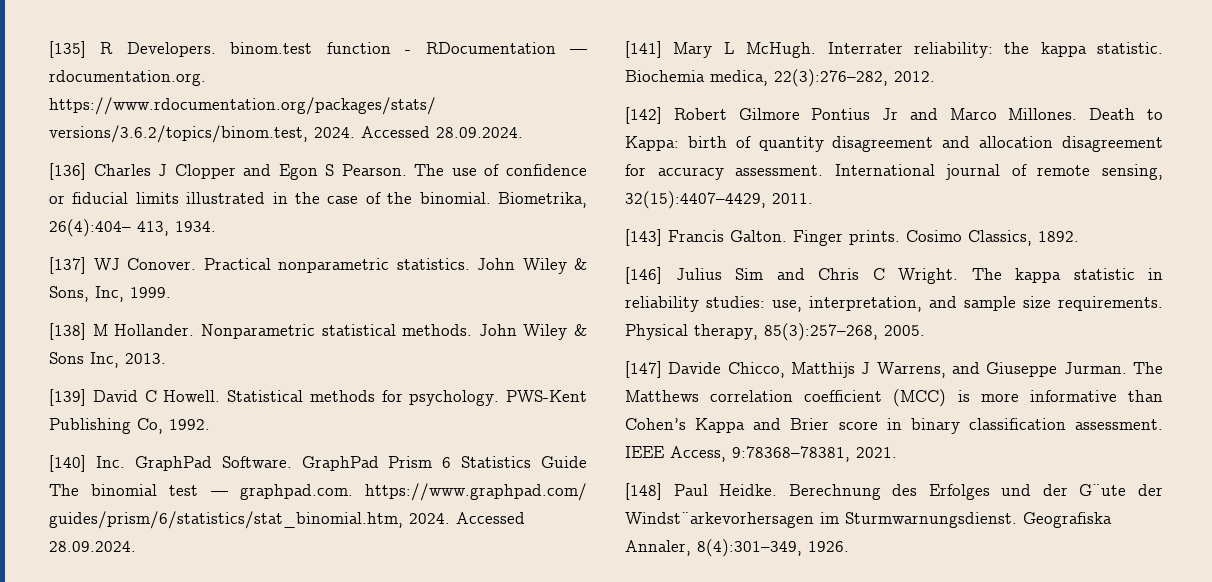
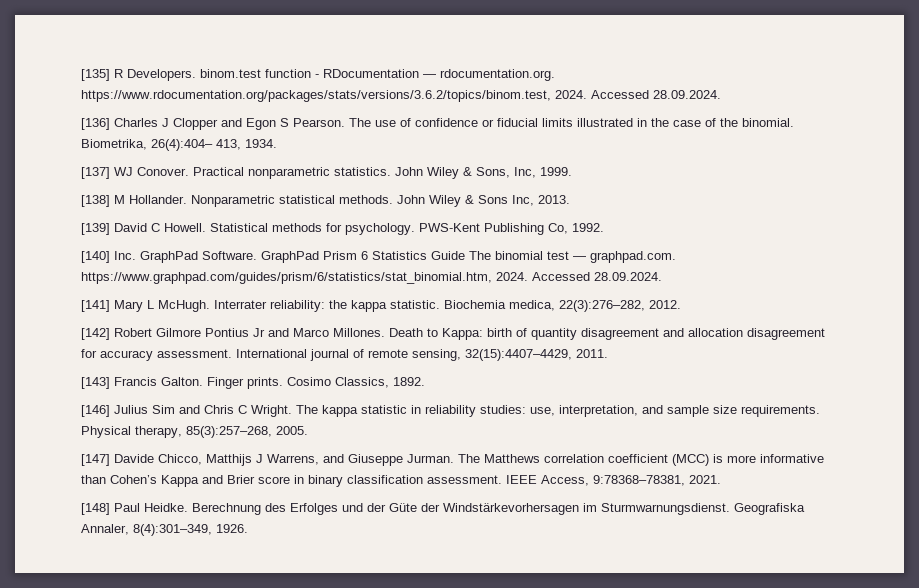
[49,97,436,115] [49,125,308,143] https://www.rdocumentation.org/packages/stats/ versions/3.6.2/topics/binom.test, -> [81,90,551,102] https://www.rdocumentation.org/packages/stats/versions/3.6.2/topics/binom.test,
[364,483,587,501] [49,511,403,529] https://www.graphpad.com/ guides/prism/6/statistics/stat_binomial.htm, -> [81,272,492,284] https://www.graphpad.com/guides/prism/6/statistics/stat_binomial.htm,
[1079,484,1163,496] [625,512,814,528] G¨ute der Windst¨arkevorhersagen -> [389,503,579,515] Güte der Windstärkevorhersagen

